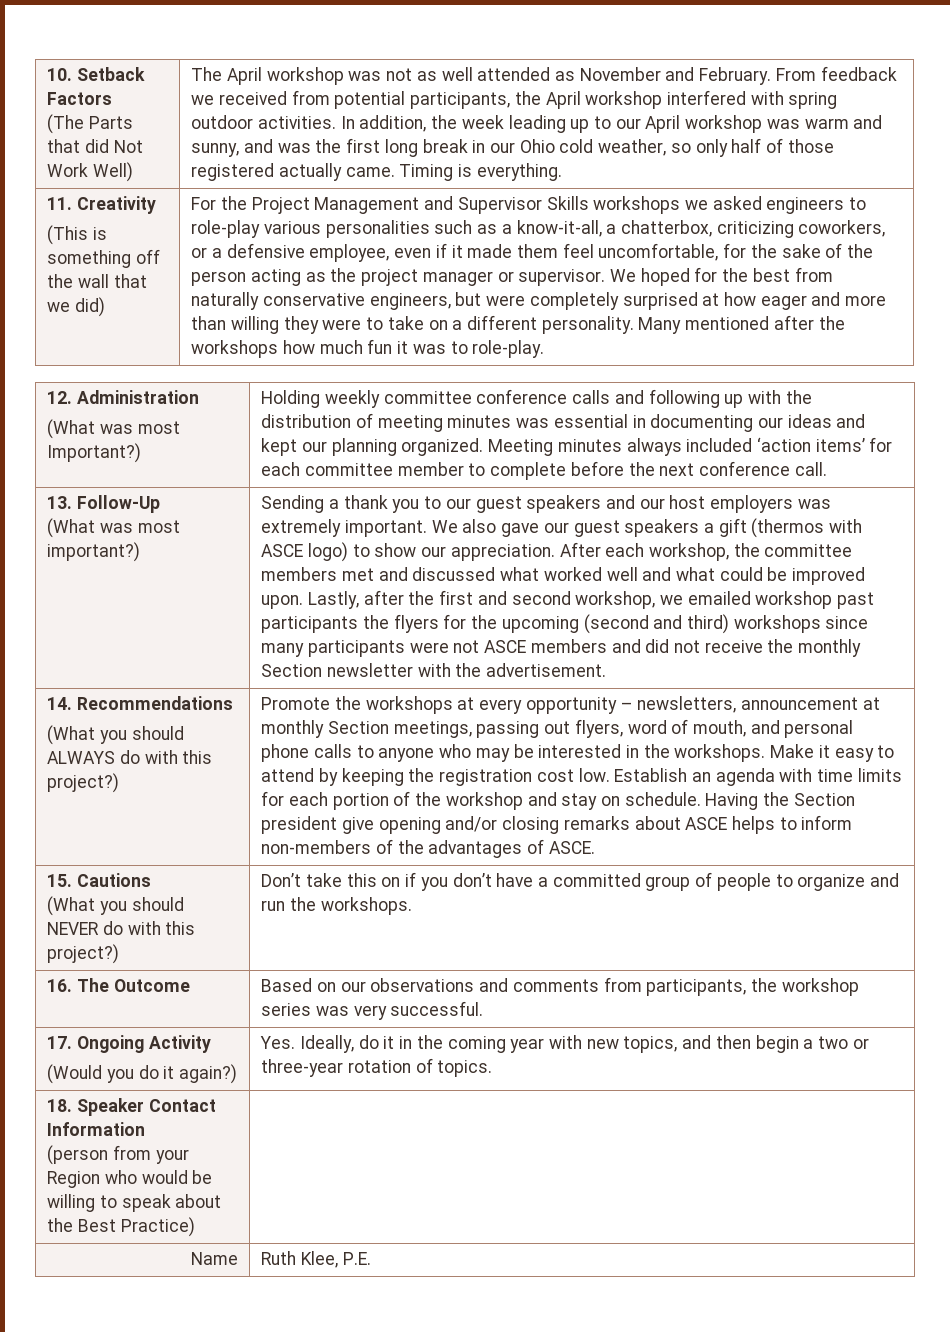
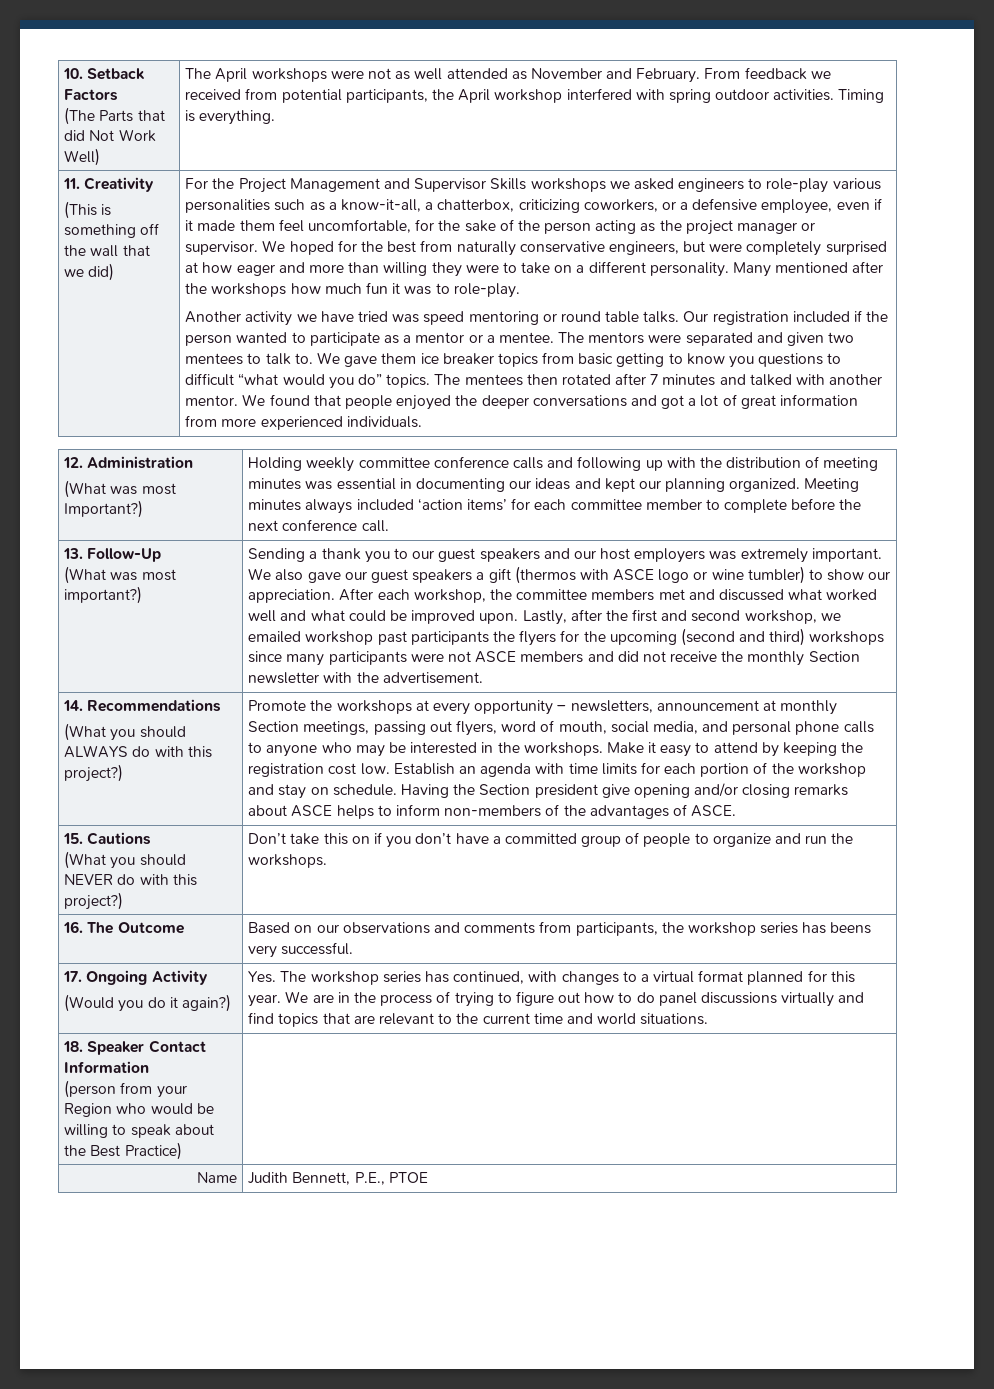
[266,67,382,85] workshop was -> [251,68,364,82] workshops were
[340,115,883,133] [191,138,834,157] [191,163,395,181] In addition, the week leading up to our April workshop was warm and sunny, and was the first long break in our Ohio cold weather, so only half of those registered actually came. -> (835, 95) none
(545, 349) none -> [185,310,889,326] [185,332,855,346] [185,352,842,368] [185,373,883,389] [185,394,859,410] [185,415,422,430] // Another activity we have tried was speed mentoring or round table talks. Our registration included if the person wanted to participate as a mentor or a mentee. The mentors were separated and given two mentees to talk to. We gave them ice breaker topics from basic getting to know you questions to difficult “what would you do” topics. The mentees then rotated after 7 minutes and talked with another mentor. We found that people enjoyed the deeper conversations and got a lot of great information from more experienced individuals.
[307,542,348,562] logo) -> [658,566,805,584] logo or wine tumbler)
(747, 728) none -> [610,721,698,734] social media,
[315,1006,349,1016] was -> [802,922,872,934] has beens
[299,1035,869,1053] [261,1058,493,1077] Ideally, do it in the coming year with new topics, and then begin a two or three-year rotation of topics. -> [280,970,855,985] [248,991,865,1007] [248,1012,709,1027] The workshop series has continued, with changes to a virtual format planned for this year. We are in the process of trying to figure out how to do panel discussions virtually and find topics that are relevant to the current time and world situations.
[261,1251,371,1268] Ruth Klee, P.E. -> [248,1172,428,1185] Judith Bennett, P.E., PTOE

